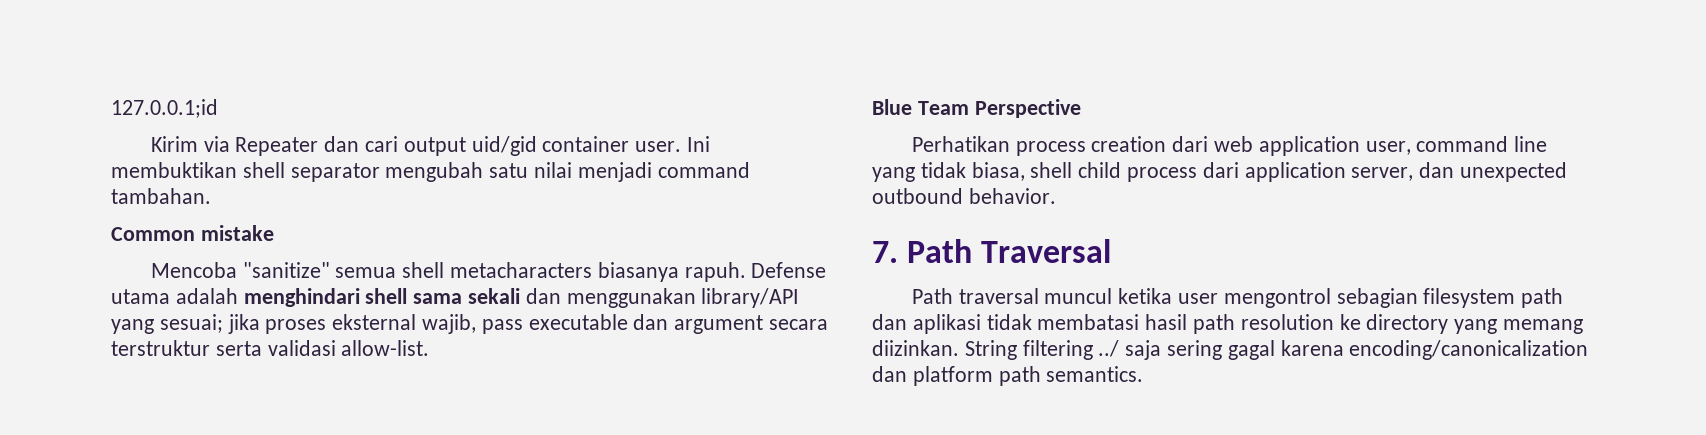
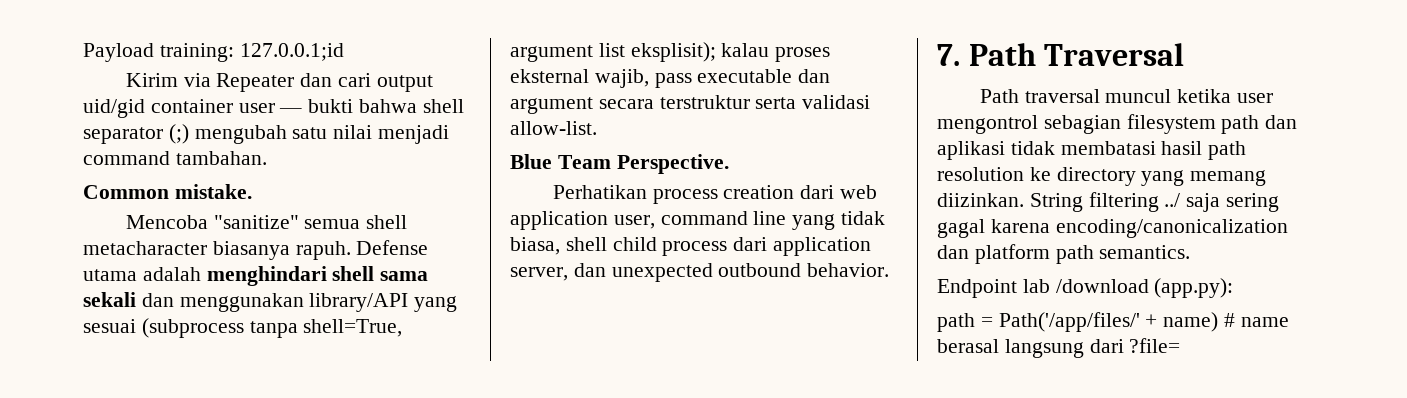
(111, 108) none -> [83,43,234,62] Payload training:
[635,136,710,152] [111,162,237,178] user. Ini membuktikan -> [238,99,418,113] user — bukti bahwa
(380, 172) none -> [168,124,189,144] (;)
[200,225,274,241] mistake -> [174,184,252,199] mistake.
[449,262,592,278] metacharacters -> [83,241,207,255] metacharacter
[159,314,260,334] sesuai; jika -> [83,318,403,338] [510,42,770,62] sesuai (subprocess tanpa shell=True, argument list eksplisit); kalau
[974,99,1081,118] Perspective -> [616,154,729,174] Perspective.
(1144, 374) none -> [937,278,1234,298] [937,312,1289,332] [937,338,1181,358] // Endpoint lab /download (app.py): // path = Path('/app/files/' + name) # name berasal langsung dari ?file=

